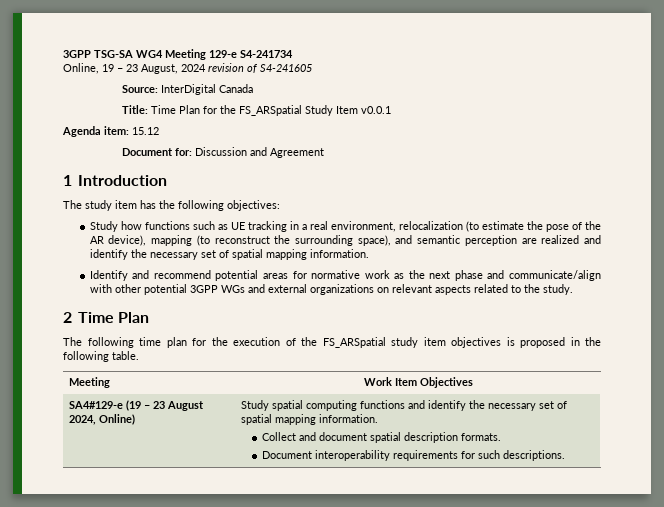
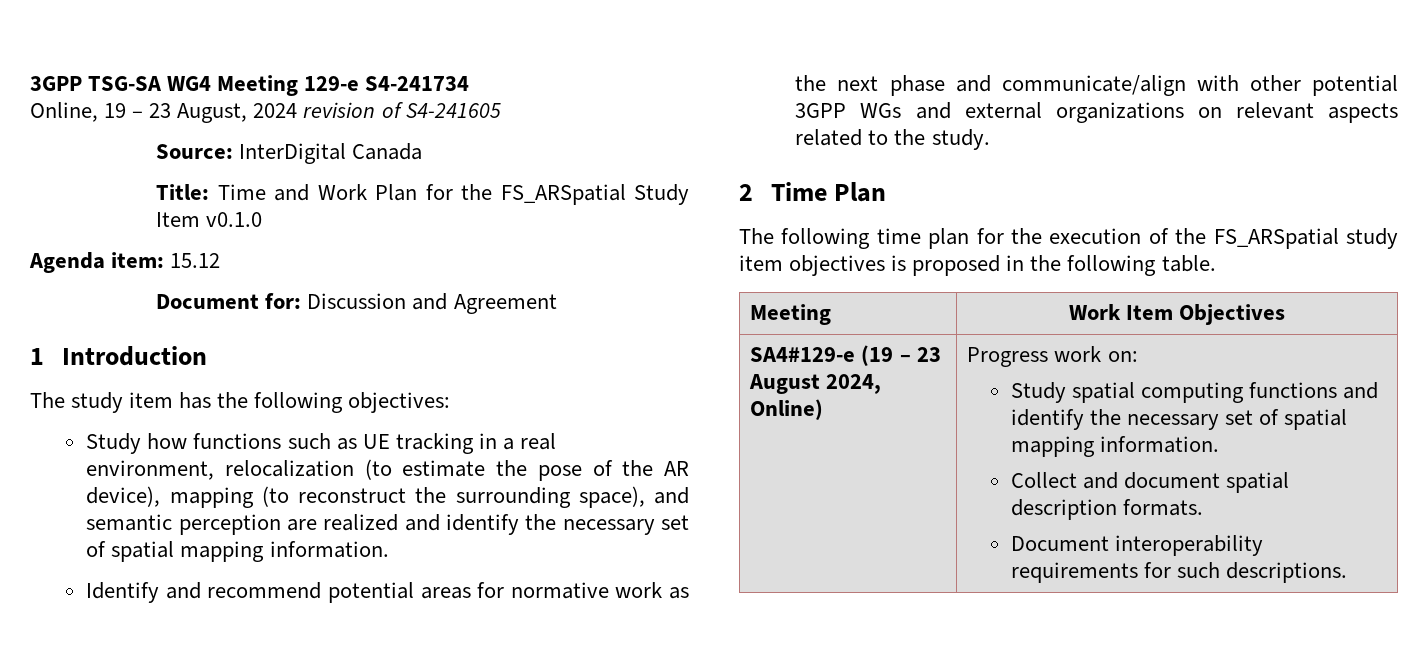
(176, 109) none -> [274,184,367,201] and Work
[360,106,391,114] v0.0.1 -> [206,212,263,227] v0.1.0
(135, 419) none -> [967,346,1138,367] Progress work on: //

